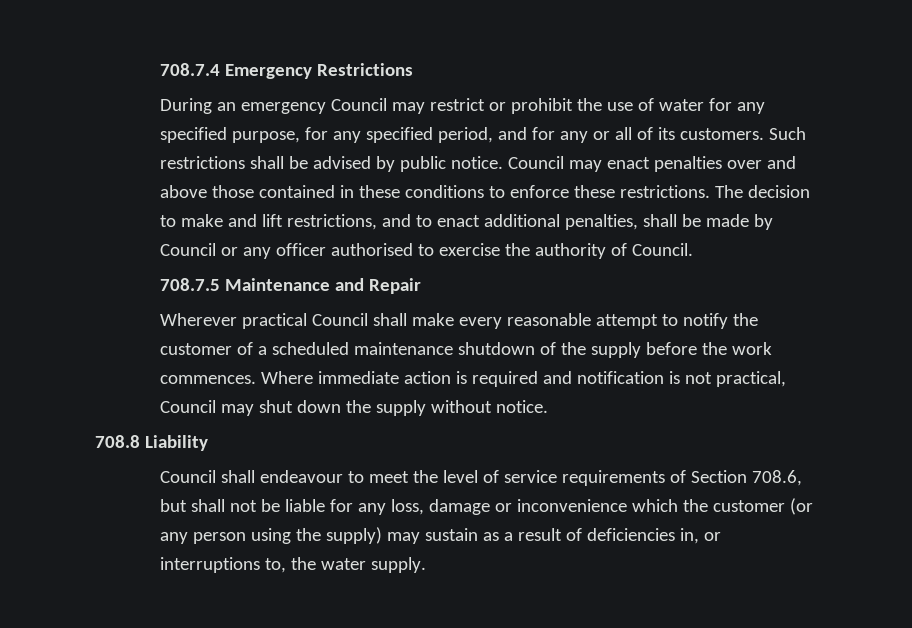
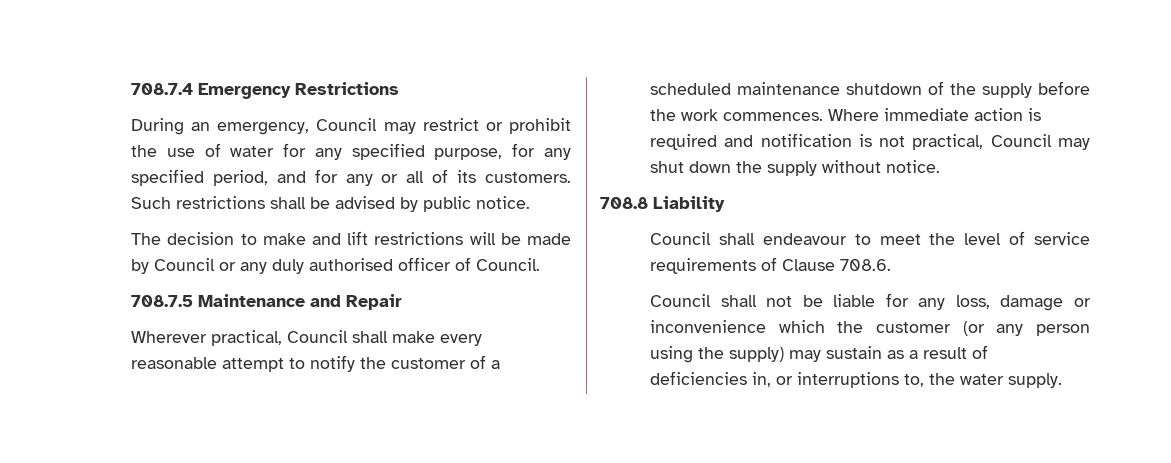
[241,102,327,114] emergency -> [217,122,310,135] emergency,
[508,156,797,172] [160,185,711,198] Council may enact penalties over and above those contained in these conditions to enforce these restrictions. -> (531, 202) //
[287,214,678,230] restrictions, and to enact additional penalties, shall -> [374,232,496,245] restrictions will
[276,243,607,259] officer authorised to exercise the authority -> [272,257,452,274] duly authorised officer
[242,313,308,329] practical -> [211,330,283,346] practical,
[691,470,803,486] [160,499,188,512] Section 708.6, but -> [782,259,892,271] [650,294,712,307] Clause 708.6. // Council

